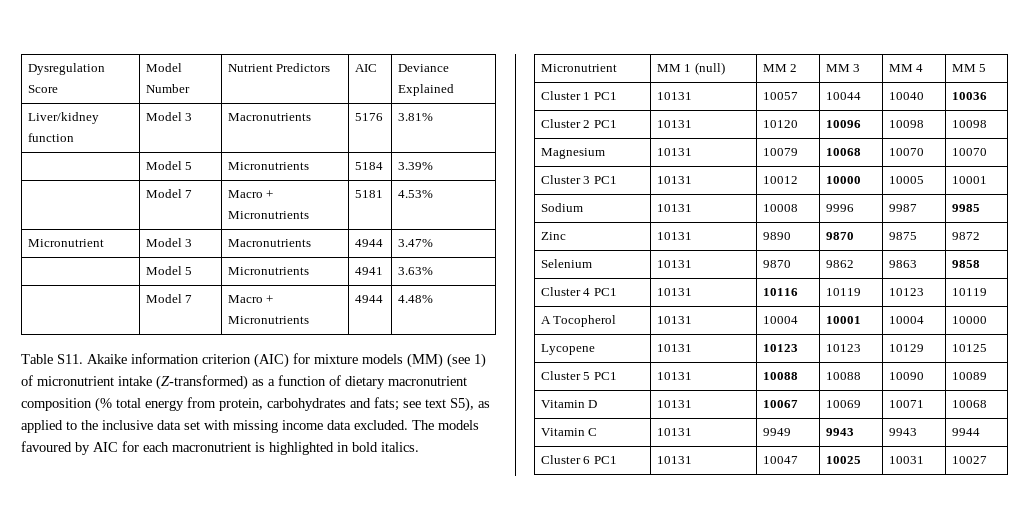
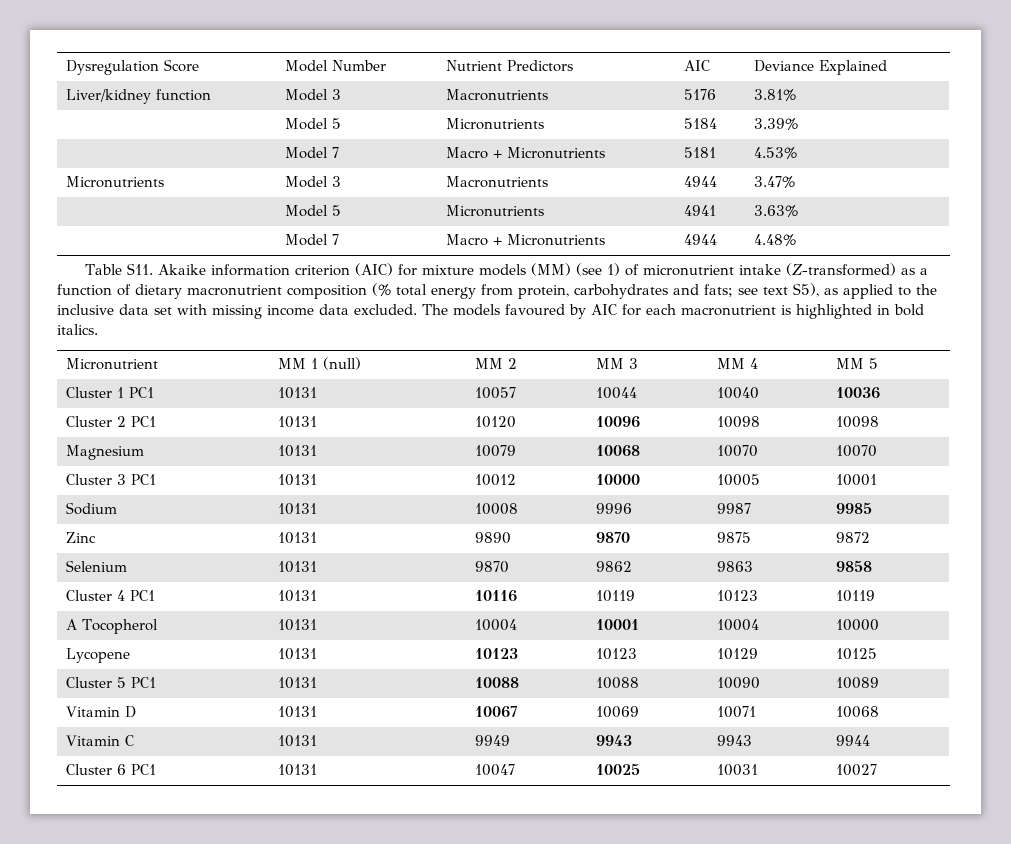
[27,239,104,247] Micronutrient -> [66,176,165,188] Micronutrients

